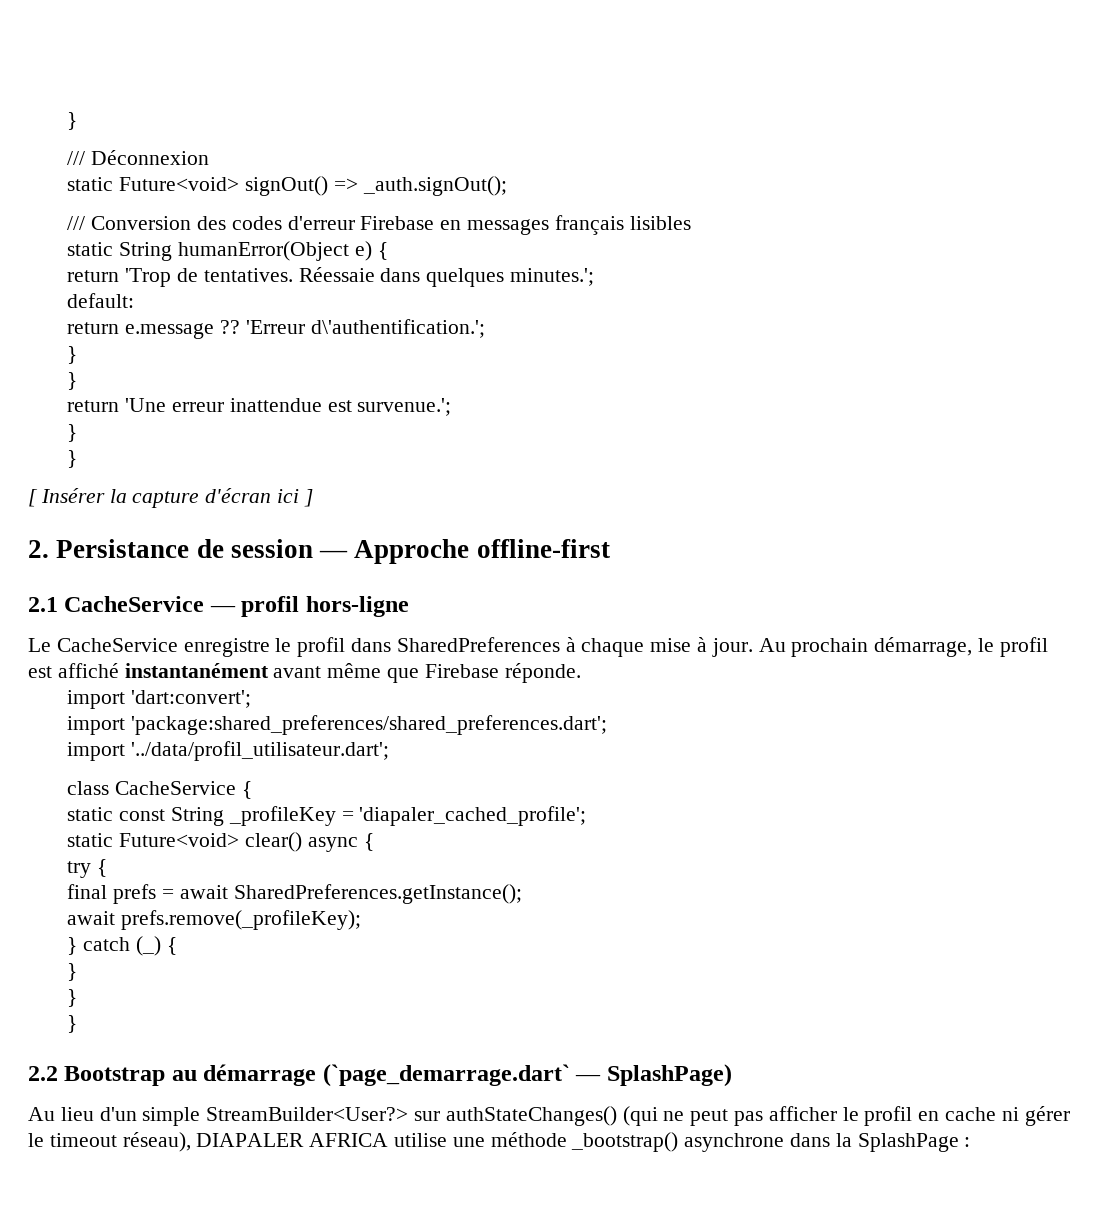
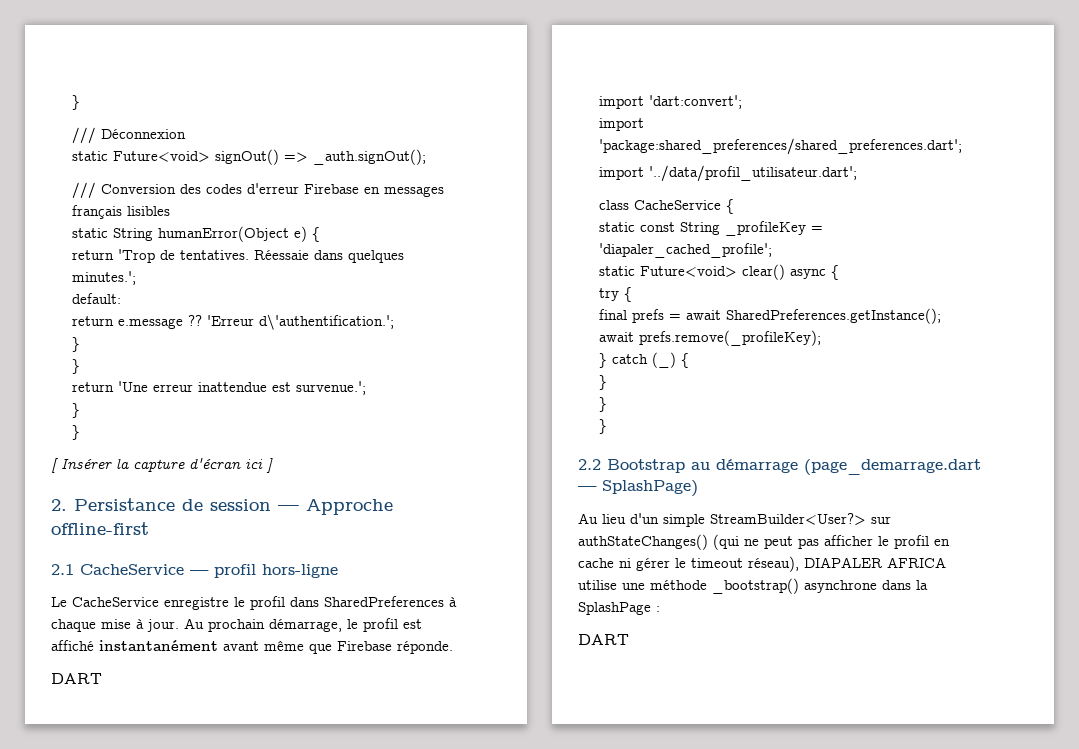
(581, 673) none -> [51,673,102,684] // DART
[322,1064,570,1087] (`page_demarrage.dart` -> [804,459,981,475] (page_demarrage.dart
(971, 1142) none -> [578,634,629,645] // DART

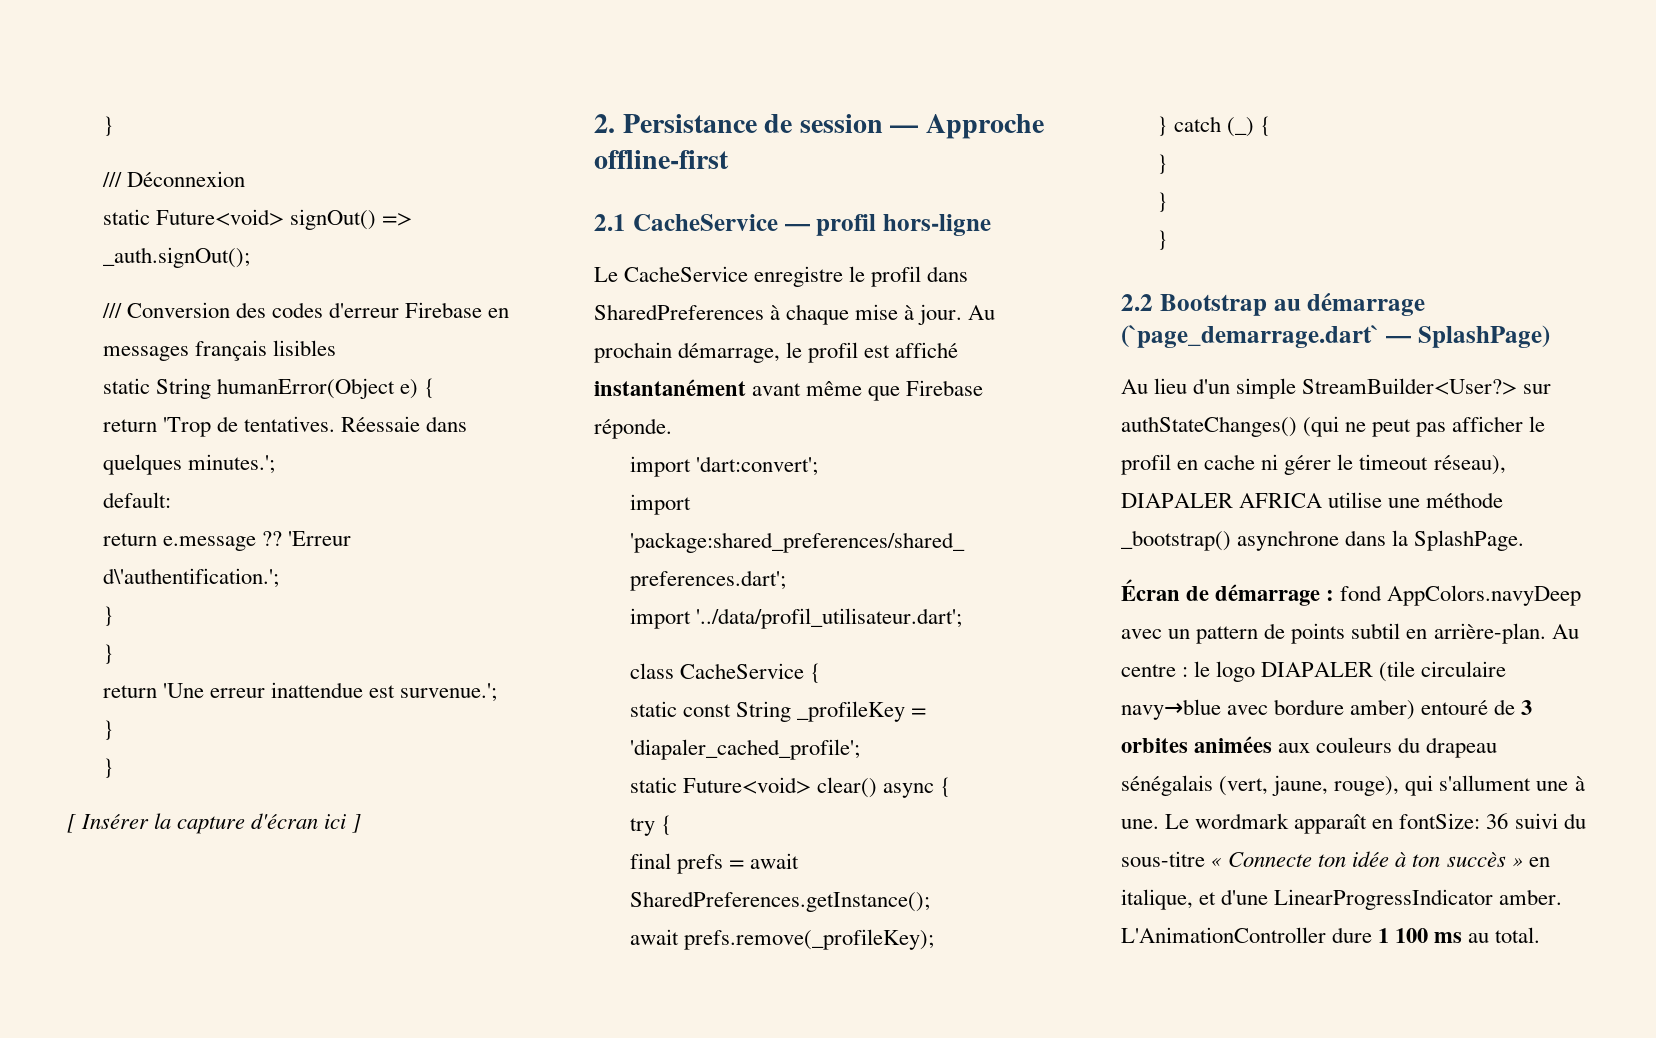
[51,673,102,684] // DART -> (672, 428) none
[804,459,981,475] (page_demarrage.dart -> [1121,325,1379,348] (`page_demarrage.dart`
[578,602,660,615] [578,634,629,645] SplashPage : // DART -> [1414,530,1525,551] [1121,579,1582,606] [1121,623,1579,644] [1121,661,1507,682] [1121,699,1533,720] [1121,736,1498,758] [1121,775,1585,796] [1121,813,1586,834] [1121,851,1550,867] [1121,889,1563,910] [1121,927,1541,943] SplashPage. // Écran de démarrage : fond AppColors.navyDeep avec un pattern de points subtil en arrière-plan. Au centre : le logo DIAPALER (tile circulaire navy→blue avec bordure amber) entouré de 3 orbites animées aux couleurs du drapeau sénégalais (vert, jaune, rouge), qui s'allument une à une. Le wordmark apparaît en fontSize: 36 suivi du sous-titre « Connecte ton idée à ton succès » en italique, et d'une LinearProgressIndicator amber. L'AnimationController dure 1 100 ms au total.

